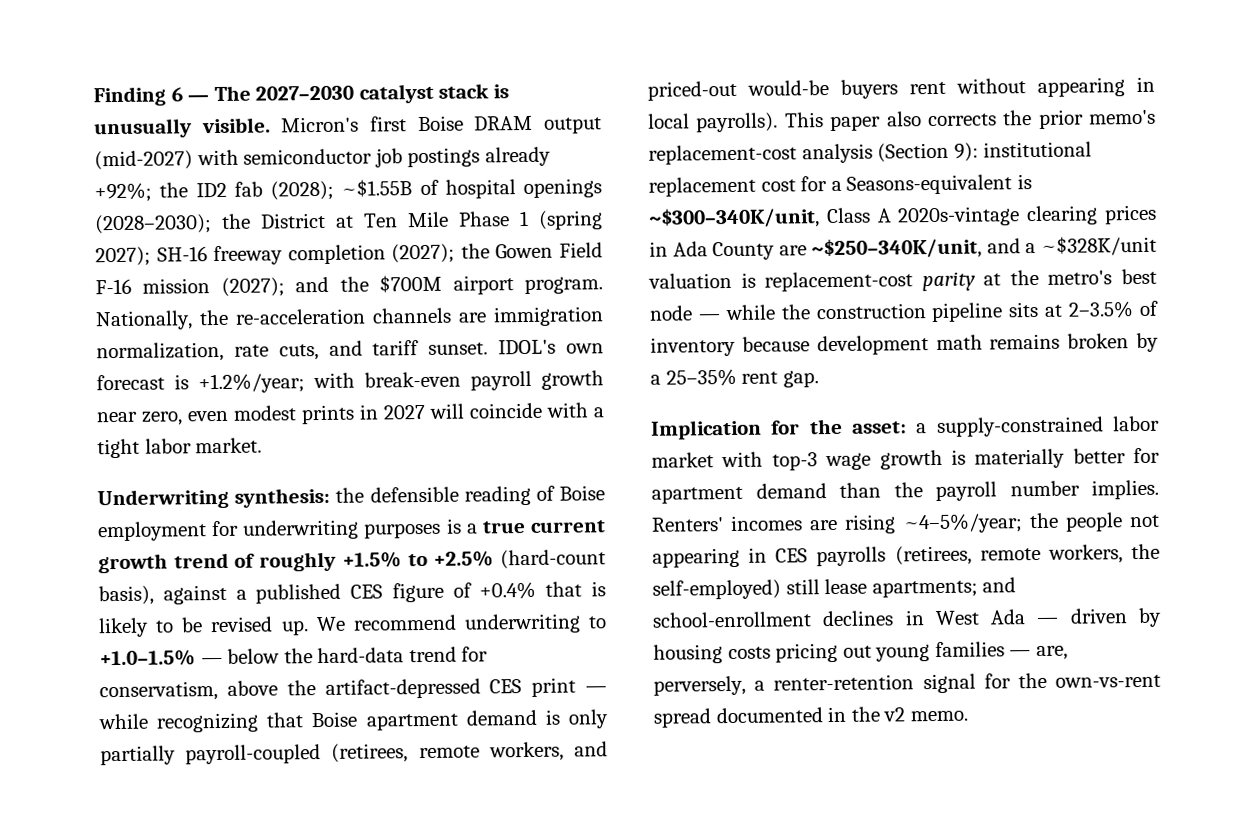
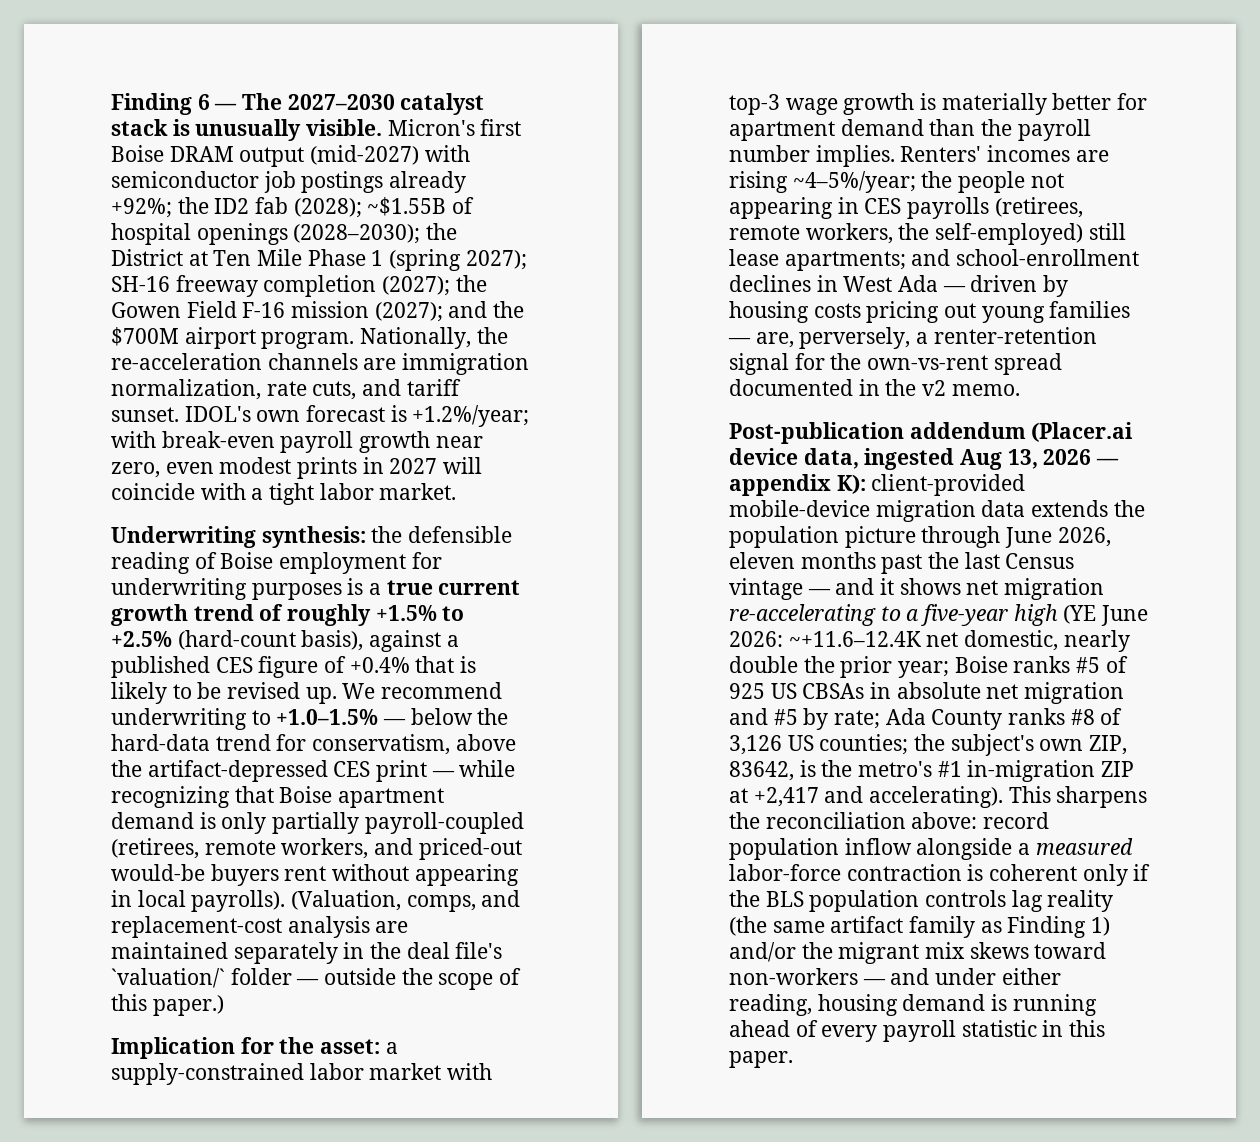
[784,109,1156,132] [648,141,1093,165] [648,174,1032,197] [648,204,1157,229] [649,235,1157,261] [648,268,1157,292] [649,300,1159,323] [650,332,1159,357] [650,368,819,388] This paper also corrects the prior memo's replacement-cost analysis (Section 9): institutional replacement cost for a Seasons-equivalent is ~$300–340K/unit, Class A 2020s-vintage clearing prices in Ada County are ~$250–340K/unit, and a ~$328K/unit valuation is replacement-cost parity at the metro's best node — while the construction pipeline sits at 2–3.5% of inventory because development math remains broken by a 25–35% rent gap. -> [291,890,521,912] [111,916,409,938] [111,942,503,964] [111,968,522,990] [111,994,224,1016] (Valuation, comps, and replacement-cost analysis are maintained separately in the deal file's `valuation/` folder — outside the scope of this paper.)
(968, 716) none -> [729,422,1134,444] [729,448,1120,470] [729,474,1026,496] [729,500,1145,522] [729,526,1111,548] [729,552,1075,574] [729,578,1105,600] [729,604,1149,626] [729,630,1130,652] [729,656,1128,678] [729,682,1125,704] [729,708,1123,730] [729,734,1128,756] [729,760,1135,782] [729,786,1148,808] [729,812,1050,829] [729,838,1133,860] [729,864,1151,886] [729,890,1114,912] [729,916,1111,938] [729,942,1107,964] [729,968,1061,985] [729,994,1097,1016] [729,1020,1106,1042] [729,1051,793,1068] // Post-publication addendum (Placer.ai device data, ingested Aug 13, 2026 — appendix K): client-provided mobile-device migration data extends the population picture through June 2026, eleven months past the last Census vintage — and it shows net migration re-accelerating to a five-year high (YE June 2026: ~+11.6–12.4K net domestic, nearly double the prior year; Boise ranks #5 of 925 US CBSAs in absolute net migration and #5 by rate; Ada County ranks #8 of 3,126 US counties; the subject's own ZIP, 83642, is the metro's #1 in-migration ZIP at +2,417 and accelerating). This sharpens the reconciliation above: record population inflow alongside a measured labor-force contraction is coherent only if the BLS population controls lag reality (the same artifact family as Finding 1) and/or the migrant mix skews toward non-workers — and under either reading, housing demand is running ahead of every payroll statistic in this paper.

